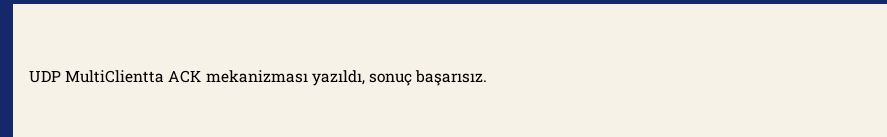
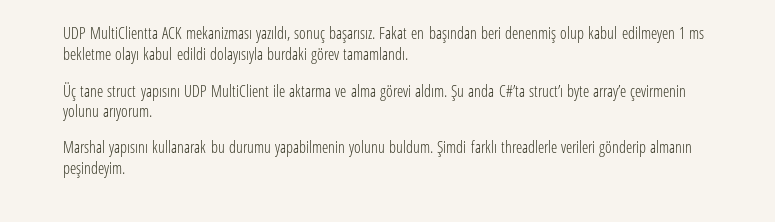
(488, 78) none -> [379,26,704,43] [63,47,409,64] [63,82,687,101] [62,104,153,121] [63,140,693,157] [63,161,125,178] Fakat en başından beri denenmiş olup kabul edilmeyen 1 ms bekletme olayı kabul edildi dolayısıyla burdaki görev tamamlandı. // Üç tane struct yapısını UDP MultiClient ile aktarma ve alma görevi aldım. Şu anda C#’ta struct’ı byte array’e çevirmenin yolunu arıyorum. // Marshal yapısını kullanarak bu durumu yapabilmenin yolunu buldum. Şimdi farklı threadlerle verileri gönderip almanın peşindeyim.

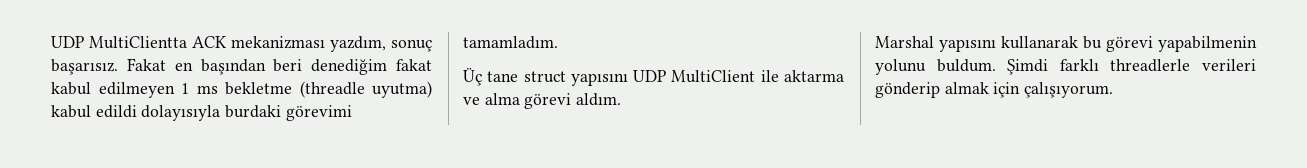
[254,26,290,43] yazıldı, -> [330,36,386,52] yazdım,
[505,26,585,43] denenmiş olup -> [311,59,432,75] denediğim fakat
[115,47,140,64] olayı -> [299,81,432,98] (threadle uyutma)
[311,47,409,64] görev tamamlandı. -> [285,105,352,121] [463,36,558,49] görevimi tamamladım.
[451,84,687,101] [62,104,153,121] Şu anda C#’ta struct’ı byte array’e çevirmenin yolunu arıyorum. -> (622, 99) none
[228,140,271,153] durumu -> [1106,36,1153,52] görevi
[650,140,693,153] [63,161,125,178] almanın peşindeyim. -> [944,82,1114,98] almak için çalışıyorum.

